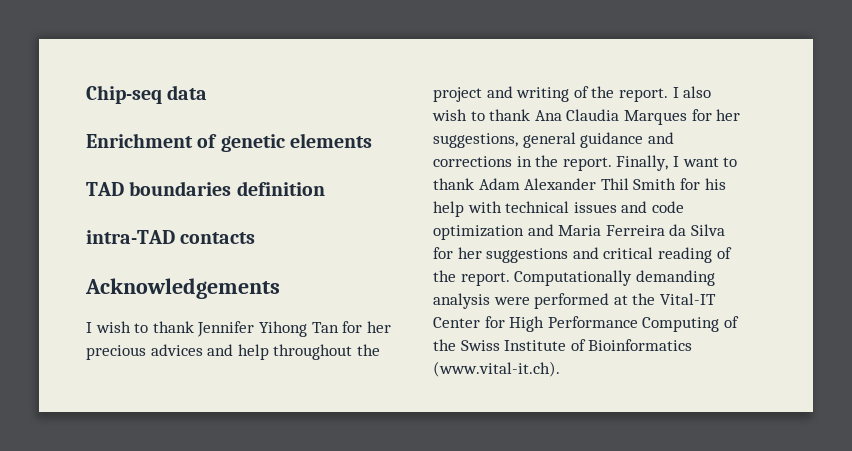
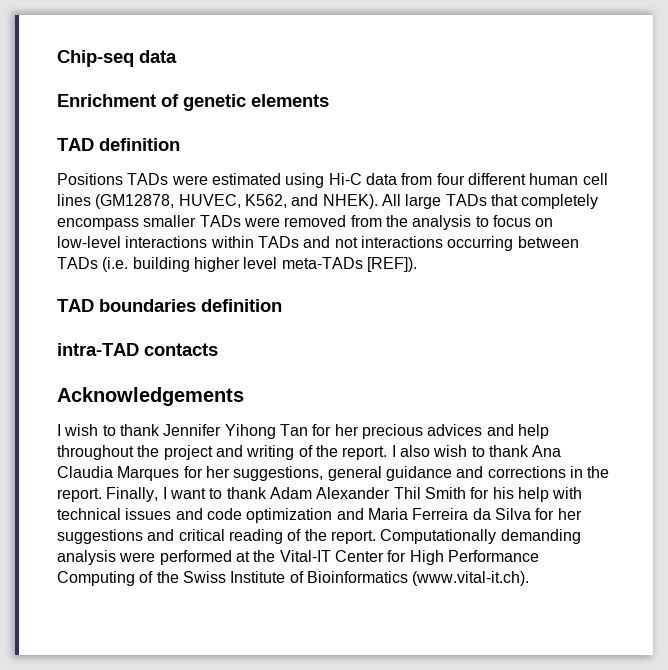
(373, 140) none -> [57,138,180,151] [57,173,608,188] [57,194,599,209] [57,215,554,230] [57,236,579,251] [57,257,417,272] // TAD definition // Positions TADs were estimated using Hi-C data from four different human cell lines (GM12878, HUVEC, K562, and NHEK). All large TADs that completely encompass smaller TADs were removed from the analysis to focus on low-level interactions within TADs and not interactions occurring between TADs (i.e. building higher level meta-TADs [REF]).

